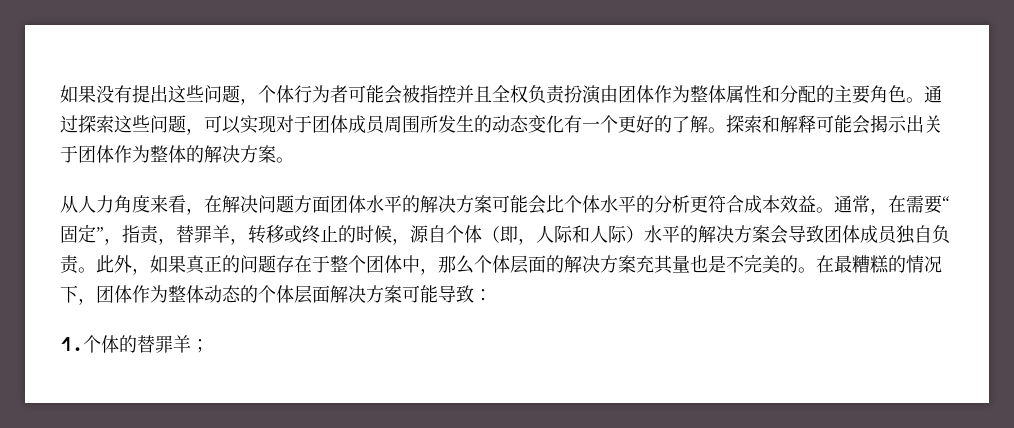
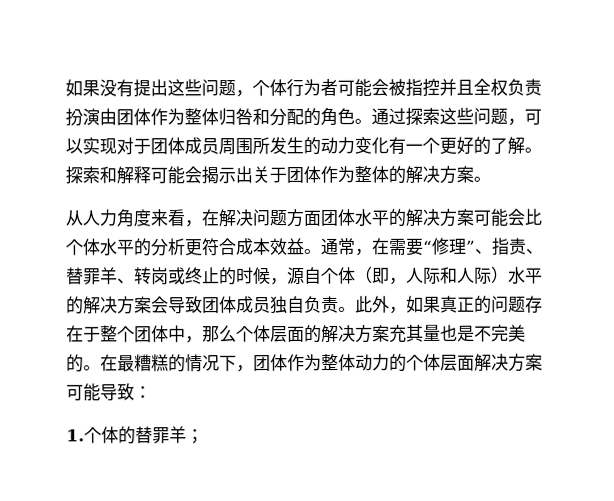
[726,85,762,103] 属性 -> [218,108,253,126] 归咎
[834,85,870,104] 主要 -> (321, 117) none
[510,115,529,133] 态 -> [337,136,355,154] 力
[60,224,284,245] 固定”，指责，替罪羊，转移 -> [431,237,544,256] [66,267,169,285] 修理”、指责、替罪羊、转岗
[222,285,241,303] 态 -> [372,353,390,371] 力

